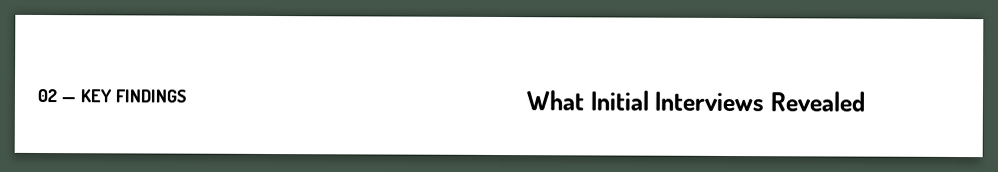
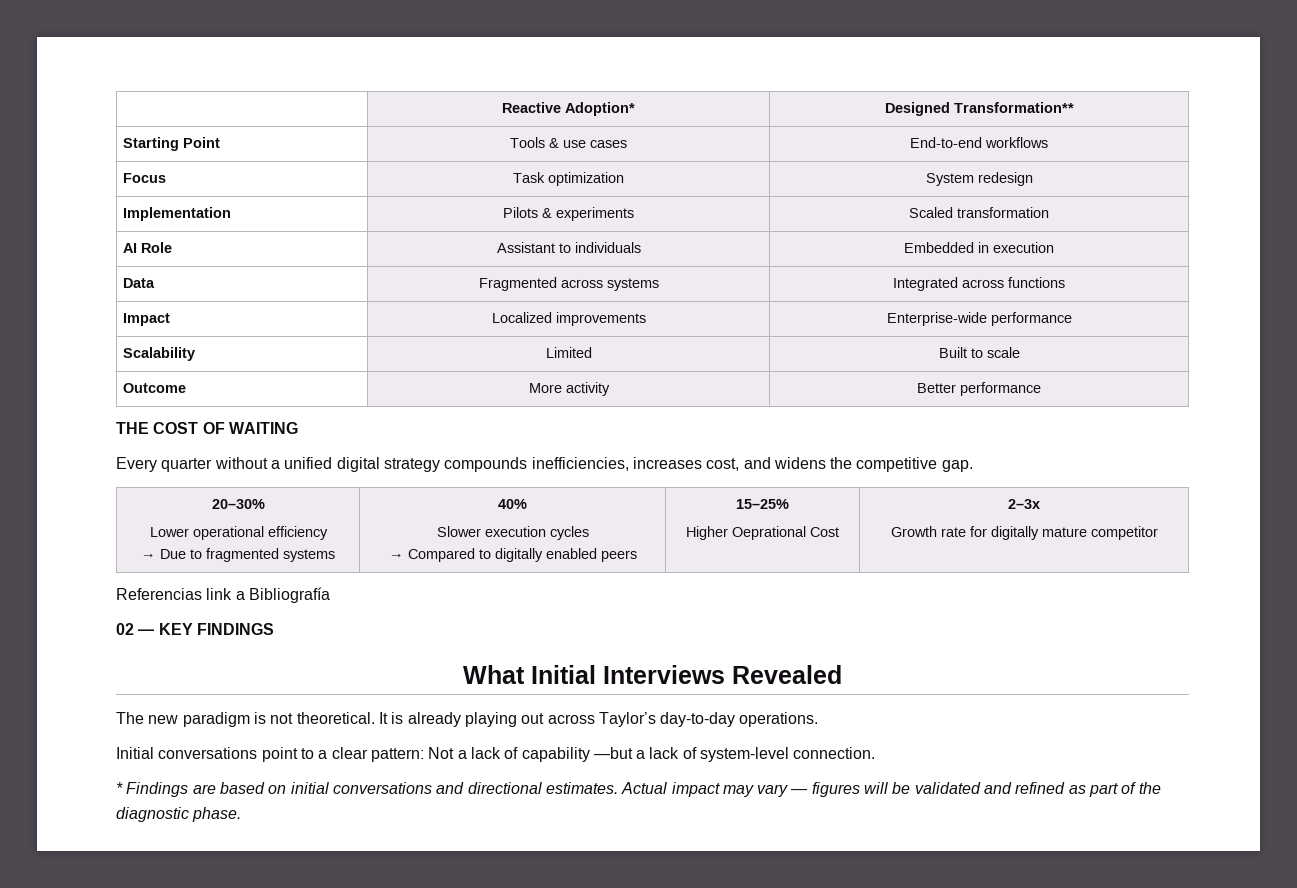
(37, 95) none -> [502,102,635,116] [884,102,1074,116] [123,137,221,151] [510,137,627,148] [910,137,1048,148] [123,173,167,183] [513,172,624,186] [925,172,1033,186] [123,207,232,221] [503,207,634,221] [909,207,1049,218] [123,242,173,253] [496,242,641,253] [904,242,1054,253] [123,278,156,288] [478,277,659,291] [893,277,1065,291] [123,313,171,326] [491,312,646,326] [886,312,1072,326] [123,347,196,361] [545,347,592,358] [938,347,1020,358] [123,383,187,393] [528,382,610,396] [917,382,1041,396] [116,422,298,434] [116,457,973,472] [211,499,265,509] [149,526,328,540] [141,548,335,562] [498,499,527,509] [436,526,589,540] [388,548,637,562] [736,499,789,509] [686,526,839,540] [1008,499,1040,509] [890,526,1158,540] [116,587,330,603] | Reactive Adoption* | Designed Transformation** // Starting Point | Tools & use cases | End-to-end workflows // Focus | Task optimization | System redesign // Implementation | Pilots & experiments | Scaled transformation // AI Role | Assistant to individuals | Embedded in execution // Data | Fragmented across systems | Integrated across functions // Impact | Localized improvements | Enterprise-wide performance // Scalability | Limited | Built to scale // Outcome | More activity | Better performance // THE COST OF WAITING // Every quarter without a unified digital strategy compounds inefficiencies, increases cost, and widens the competitive gap. // 20–30% // Lower operational efficiency // → Due to fragmented systems | 40% // Slower execution cycles // → Compared to digitally enabled peers | 15–25% // Higher Oeprational Cost | 2–3x // Growth rate for digitally mature competitor // Referencias link a Bibliografía //
(866, 101) none -> [116,712,819,727] [116,747,876,762] [116,782,1161,797] [116,807,242,822] // The new paradigm is not theoretical. It is already playing out across Taylor’s day-to-day operations. // Initial conversations point to a clear pattern: Not a lack of capability —but a lack of system-level connection. // * Findings are based on initial conversations and directional estimates. Actual impact may vary — figures will be validated and refined as part of the diagnostic phase.

